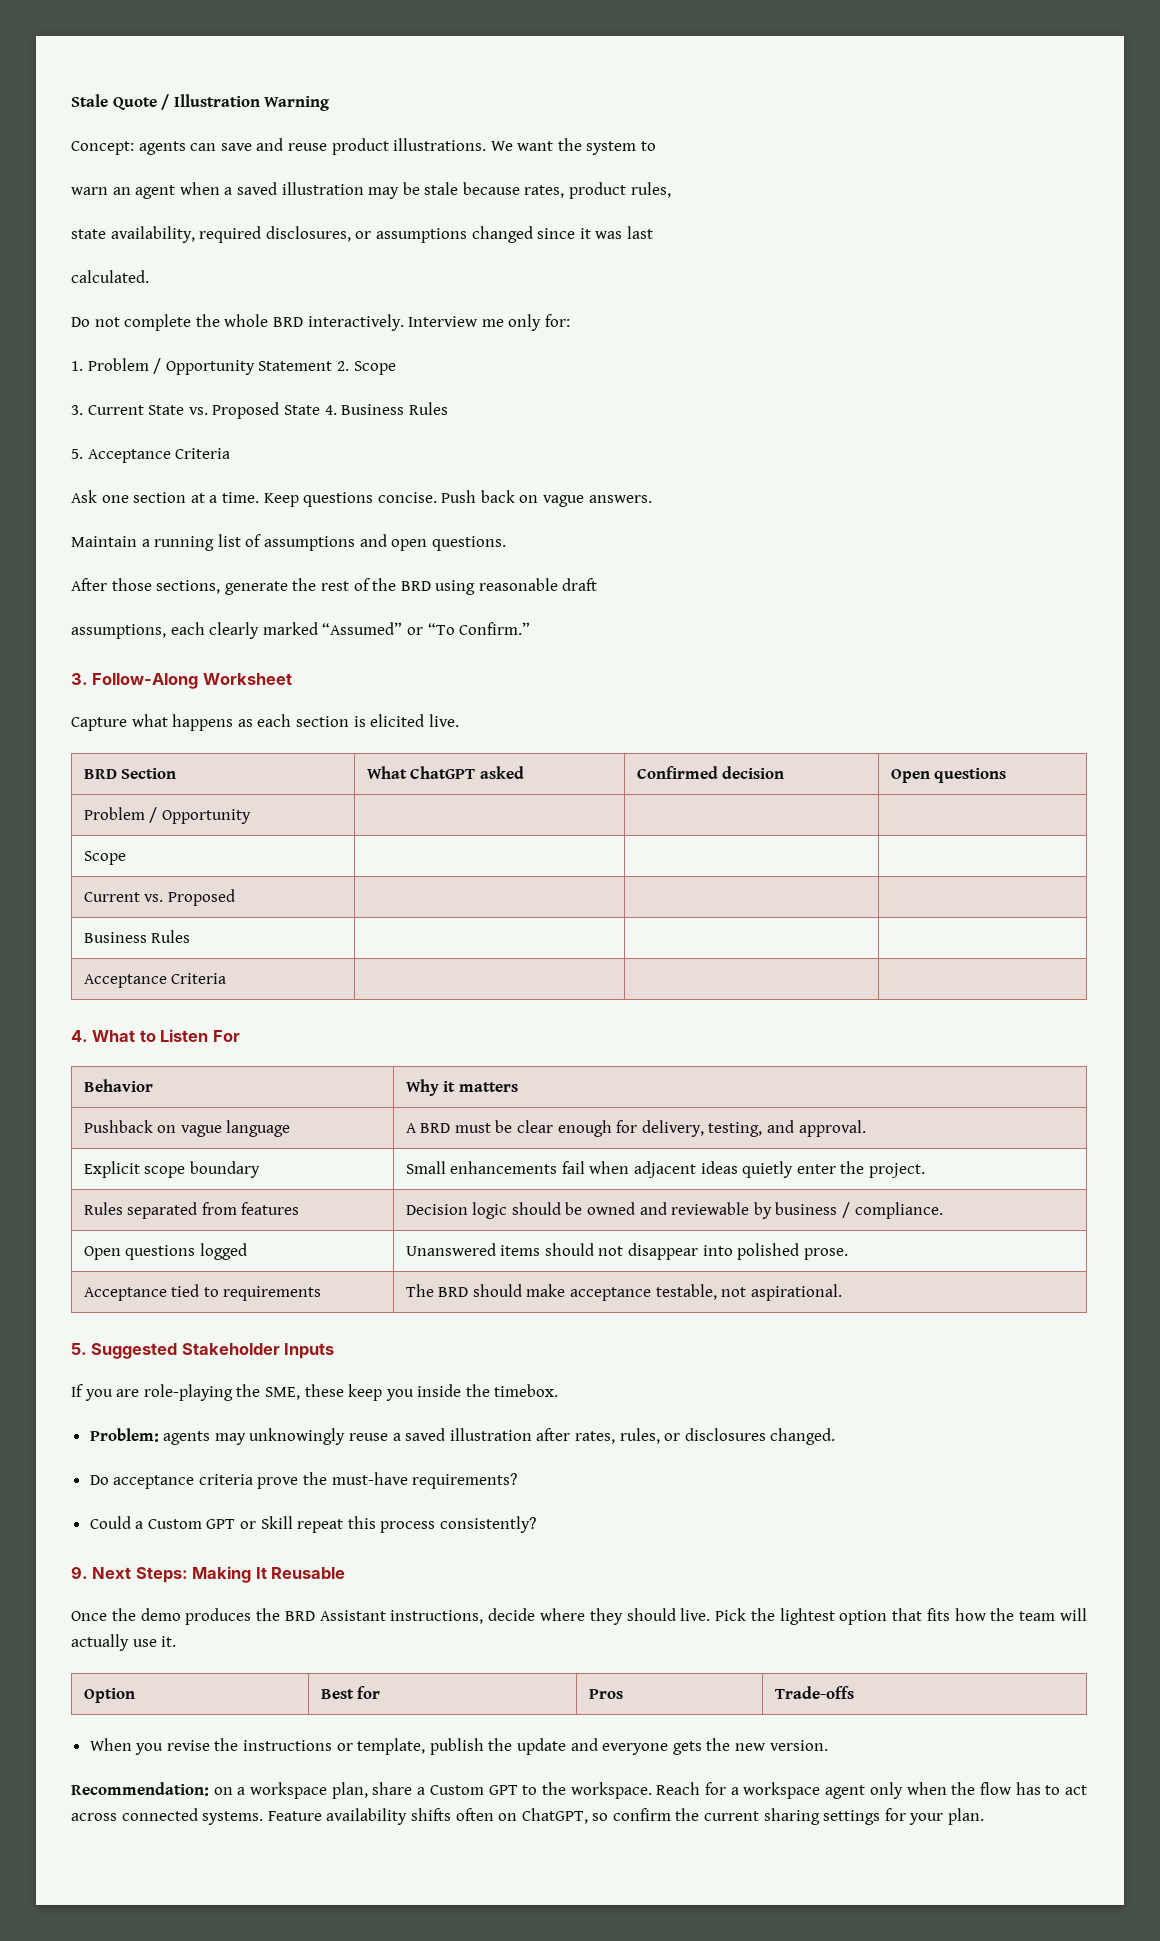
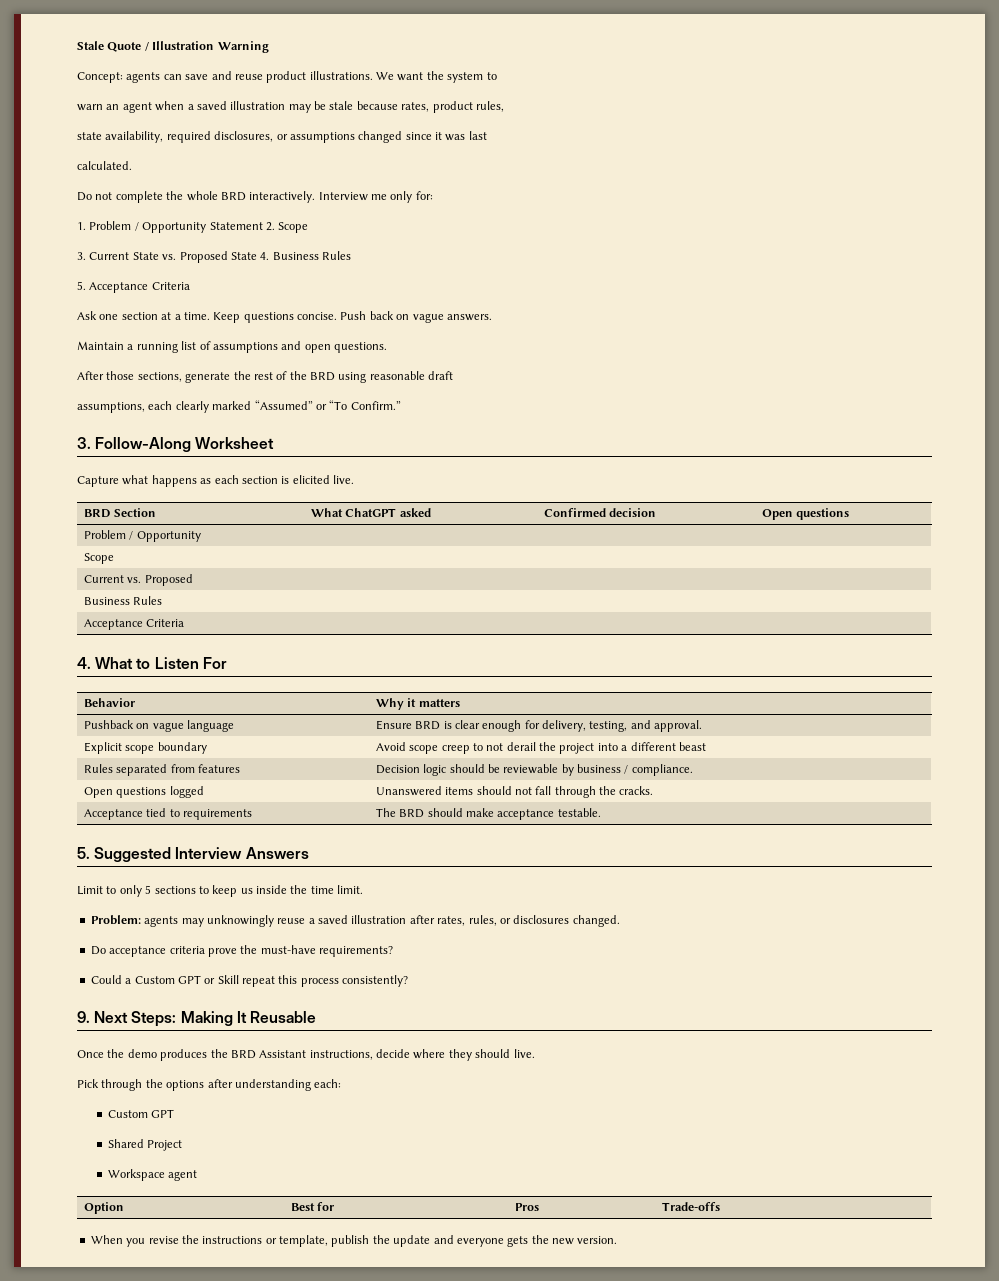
[405,1120,513,1133] A BRD must be -> [375,720,452,730] Ensure BRD is
[405,1161,926,1178] Small enhancements fail when adjacent ideas quietly enter the project. -> [375,742,706,754] Avoid scope creep to not derail the project into a different beast
[587,1202,667,1215] owned and -> (500, 768) none
[628,1243,848,1260] disappear into polished prose. -> [535,786,654,798] fall through the cracks.
[655,1284,842,1301] testable, not aspirational. -> [557,808,601,817] testable.
[181,1343,335,1359] [71,1384,559,1401] Stakeholder Inputs // If you are role-playing the SME, these keep you inside the timebox. -> [175,847,309,859] [77,885,364,897] Interview Answers // Limit to only 5 sections to keep us inside the time limit.
[715,1608,1087,1625] [71,1634,177,1651] Pick the lightest option that fits how the team will actually use it. -> [77,1079,342,1091] [108,1109,175,1118] [108,1139,183,1151] [108,1169,198,1181] // Pick through the options after understanding each: // Custom GPT // Shared Project // Workspace agent
[71,1782,1087,1799] [71,1808,985,1825] // Recommendation: on a workspace plan, share a Custom GPT to the workspace. Reach for a workspace agent only when the flow has to act across connected systems. Feature availability shifts often on ChatGPT, so confirm the current sharing settings for your plan. -> (618, 1240) none

